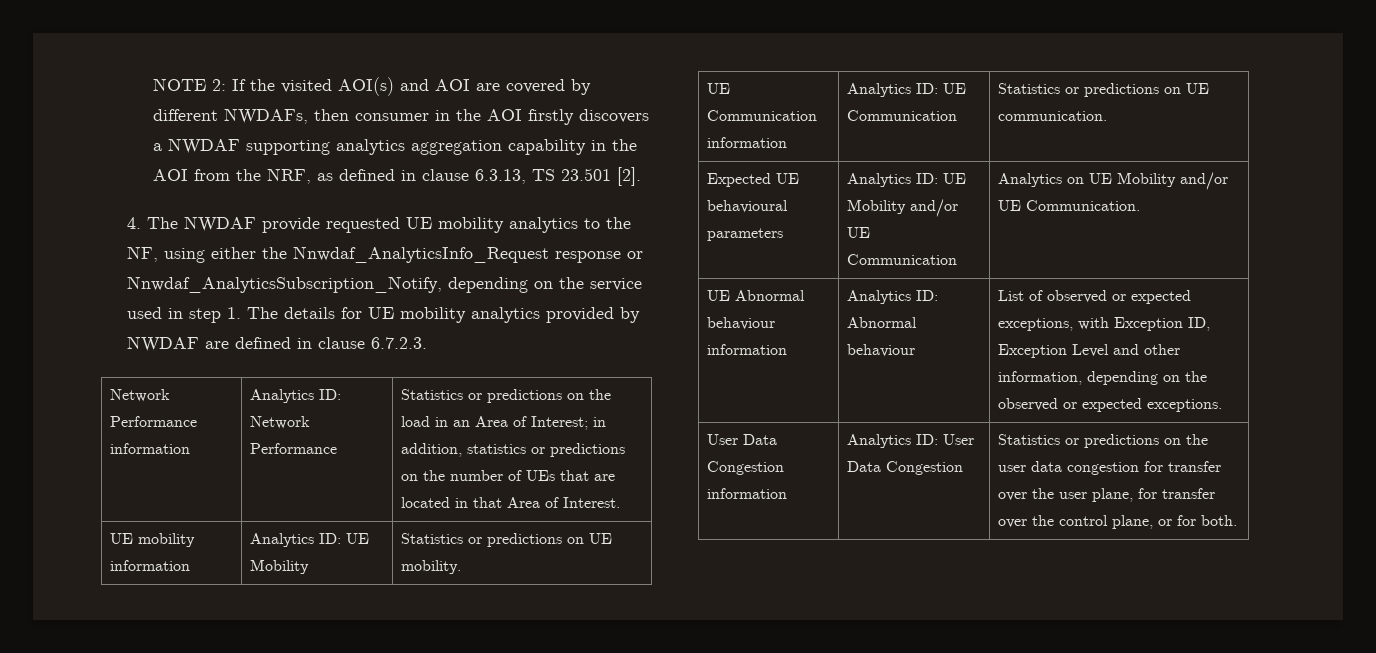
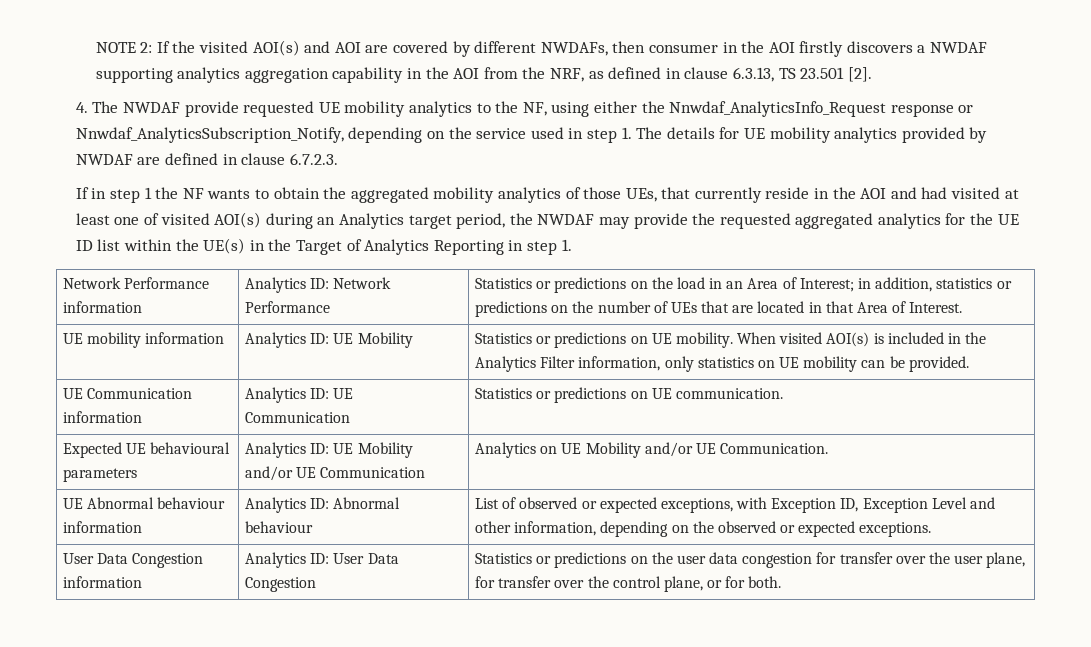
(427, 343) none -> [75,187,1019,203] [75,212,1019,229] [75,238,572,255] // If in step 1 the NF wants to obtain the aggregated mobility analytics of those UEs, that currently reside in the AOI and had visited at least one of visited AOI(s) during an Analytics target period, the NWDAF may provide the requested aggregated analytics for the UE ID list within the UE(s) in the Target of Analytics Reporting in step 1.
(461, 567) none -> [737,332,987,347] [474,356,969,372] When visited AOI(s) is included in the Analytics Filter information, only statistics on UE mobility can be provided.

